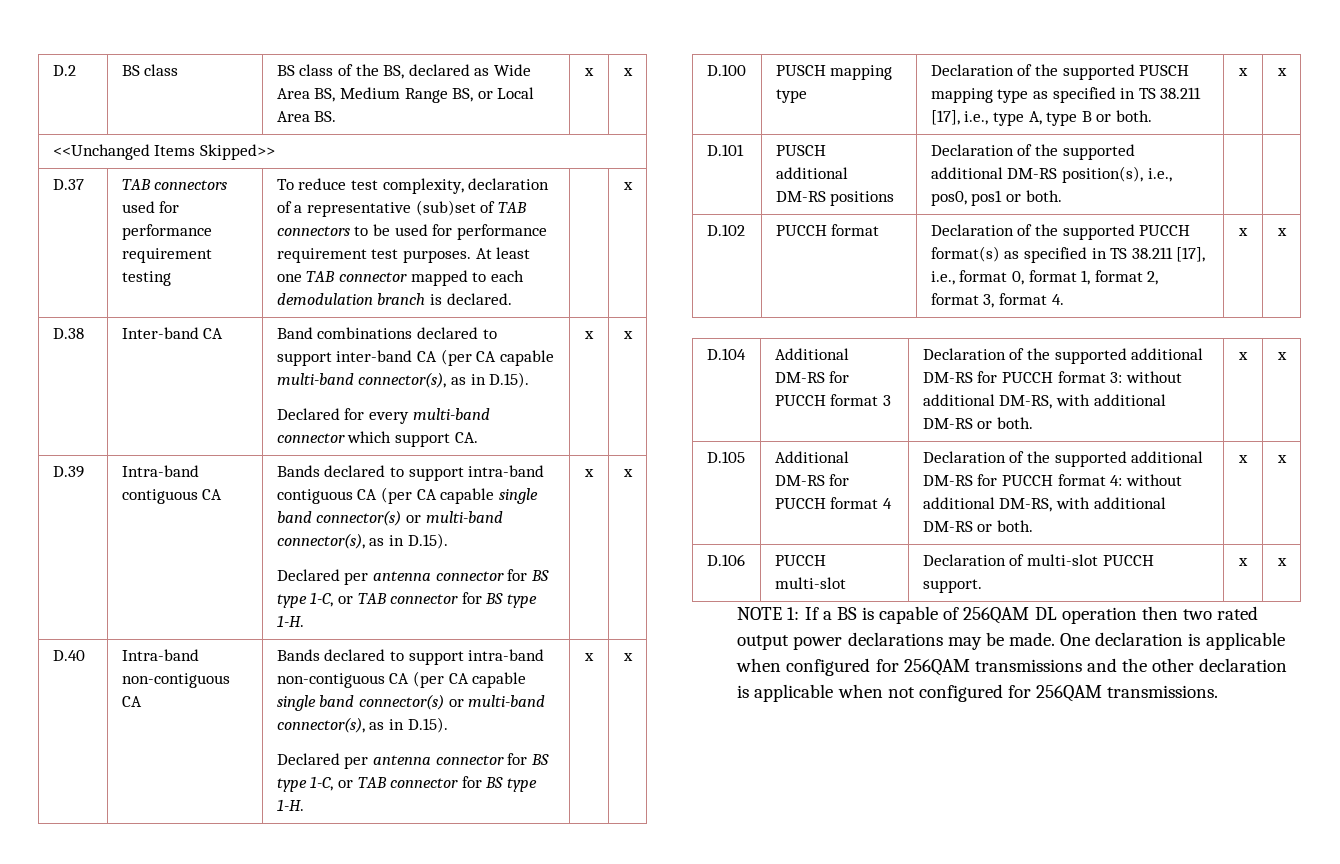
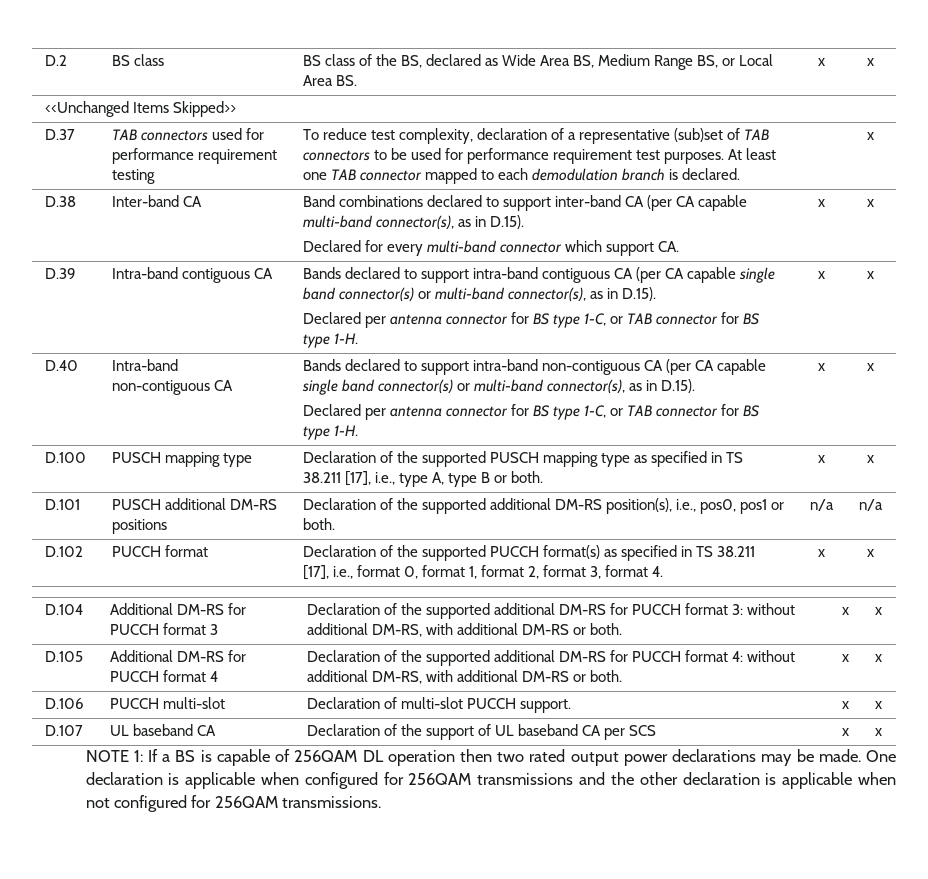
(1062, 196) | -> [809,499,834,511] [859,499,883,511] n/a | n/a
(1287, 562) none -> [44,725,83,736] [109,724,216,736] [306,724,657,740] [841,728,849,736] [875,728,882,736] // D.107 | UL baseband CA | Declaration of the support of UL baseband CA per SCS | x | x

